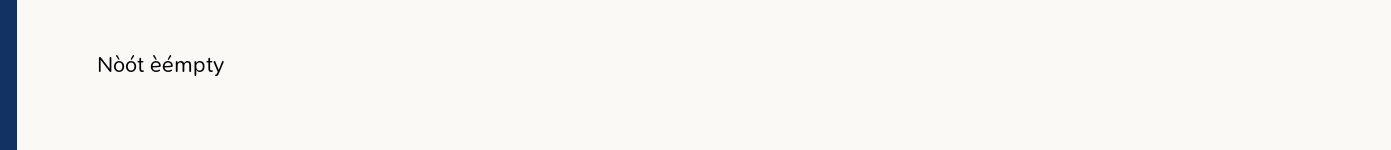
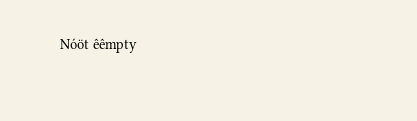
[97,54,224,77] Nòót èémpty -> [60,38,137,53] Nóöt êêmpty

